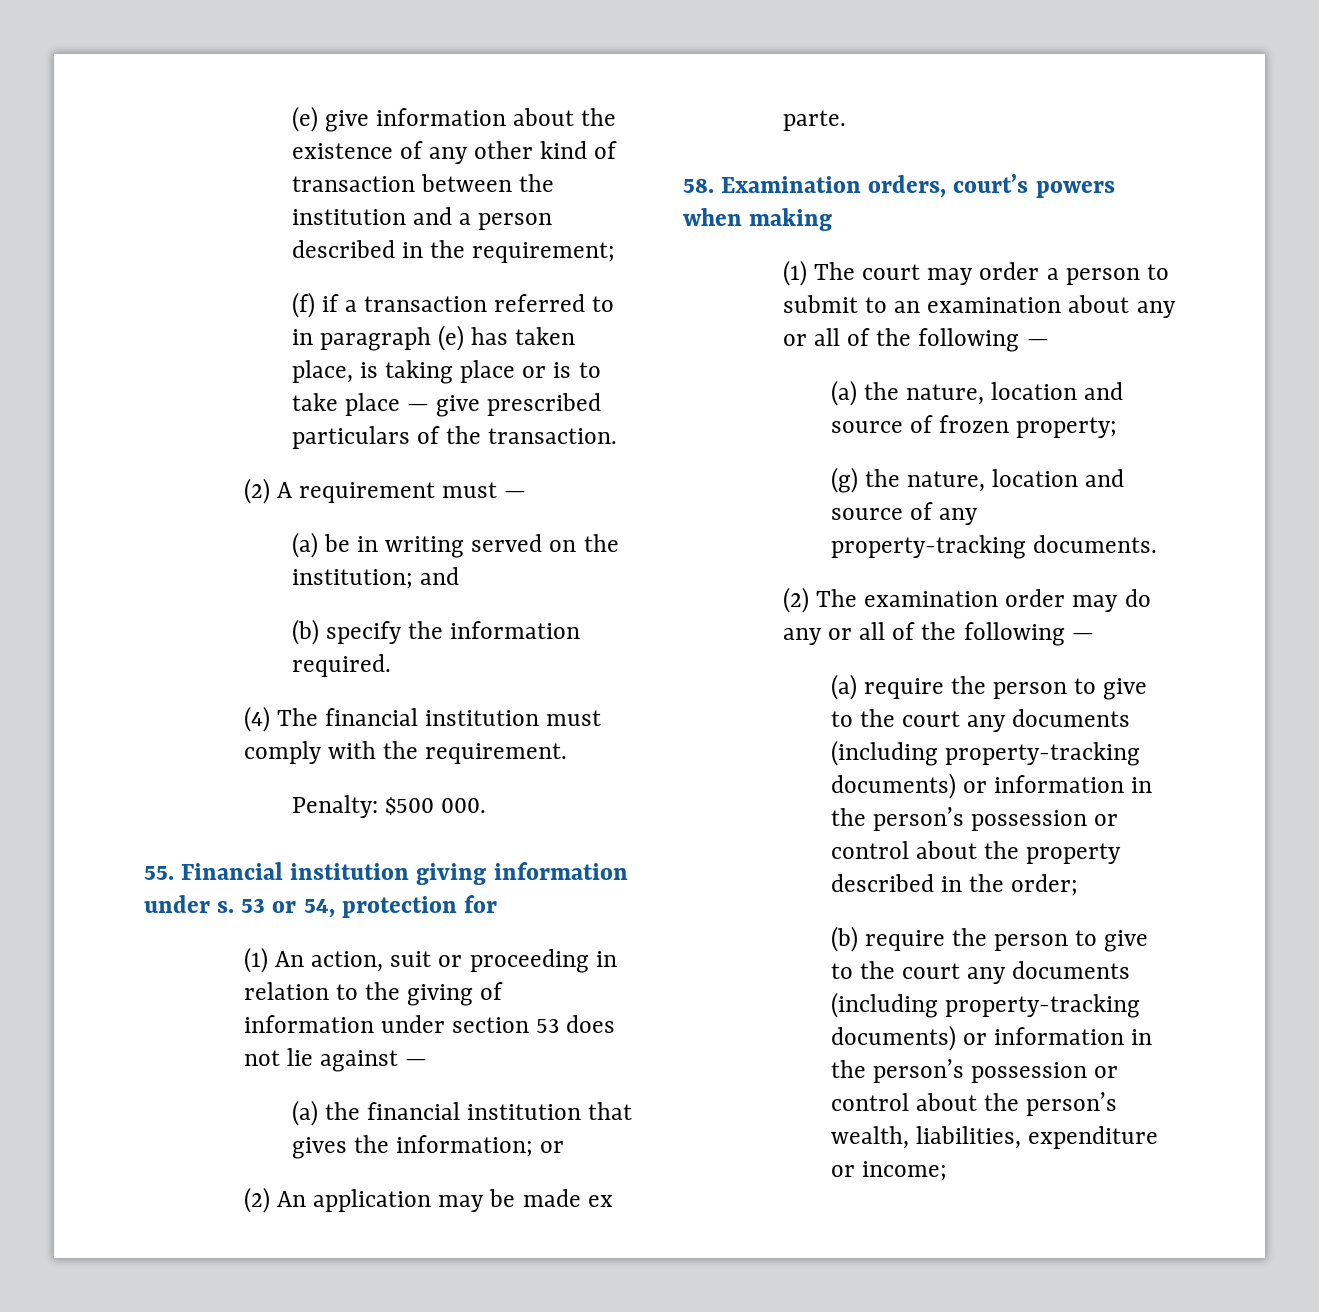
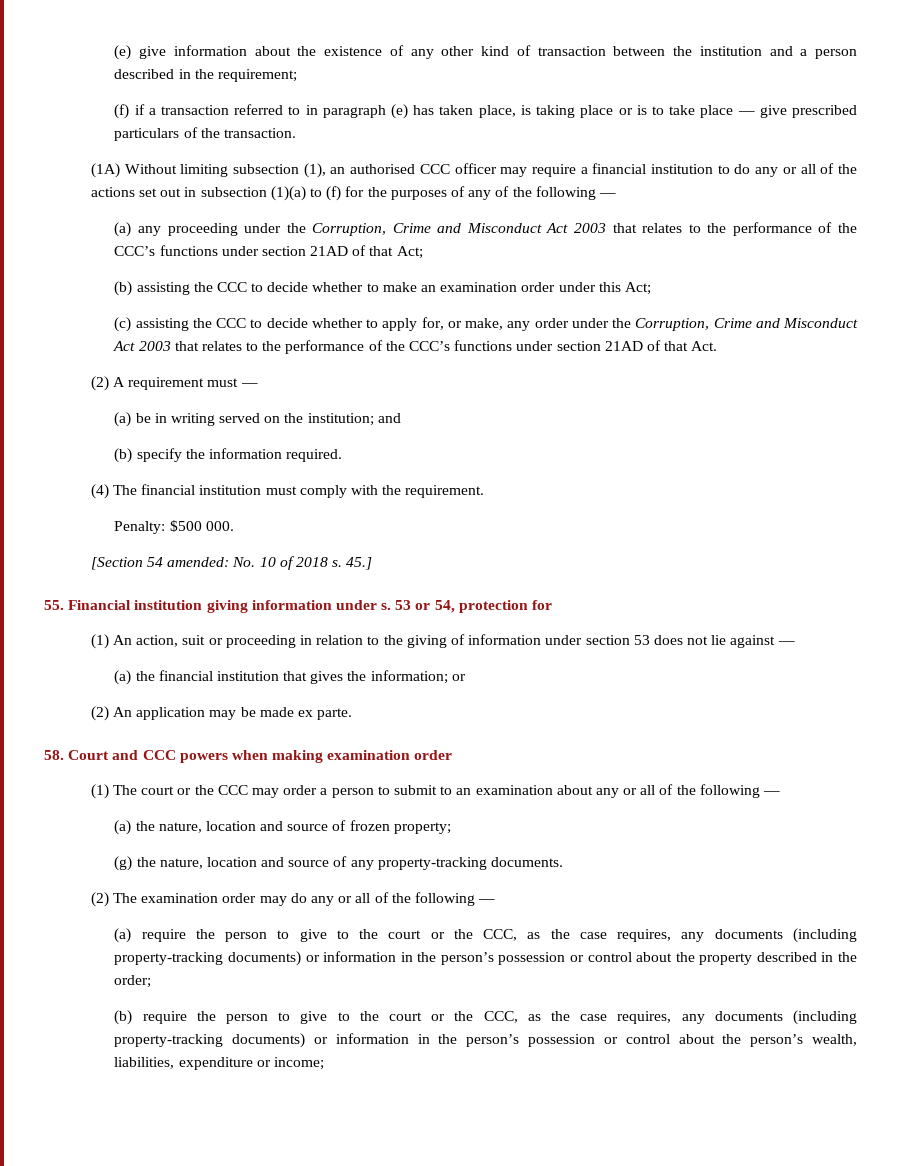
(618, 436) none -> [90,163,857,178] [90,186,616,201] [114,222,857,237] [114,245,423,259] [114,281,651,296] [114,317,859,332] [113,340,718,354] // (1A) Without limiting subsection (1), an authorised CCC officer may require a financial institution to do any or all of the actions set out in subsection (1)(a) to (f) for the purposes of any of the following — // (a) any proceeding under the Corruption, Crime and Misconduct Act 2003 that relates to the performance of the CCC’s functions under section 21AD of that Act; // (b) assisting the CCC to decide whether to make an examination order under this Act; // (c) assisting the CCC to decide whether to apply for, or make, any order under the Corruption, Crime and Misconduct Act 2003 that relates to the performance of the CCC’s functions under section 21AD of that Act.
(486, 805) none -> [90,556,373,570] // [Section 54 amended: No. 10 of 2018 s. 45.]
[721,174,1029,198] Examination orders, court’s -> [68,750,176,760] Court and CCC
(833, 219) none -> [327,750,453,760] examination order
(921, 272) none -> [177,785,248,795] or the CCC
(960, 719) none -> [430,929,672,942] or the CCC, as the case requires,
(960, 971) none -> [431,1011,672,1024] or the CCC, as the case requires,

